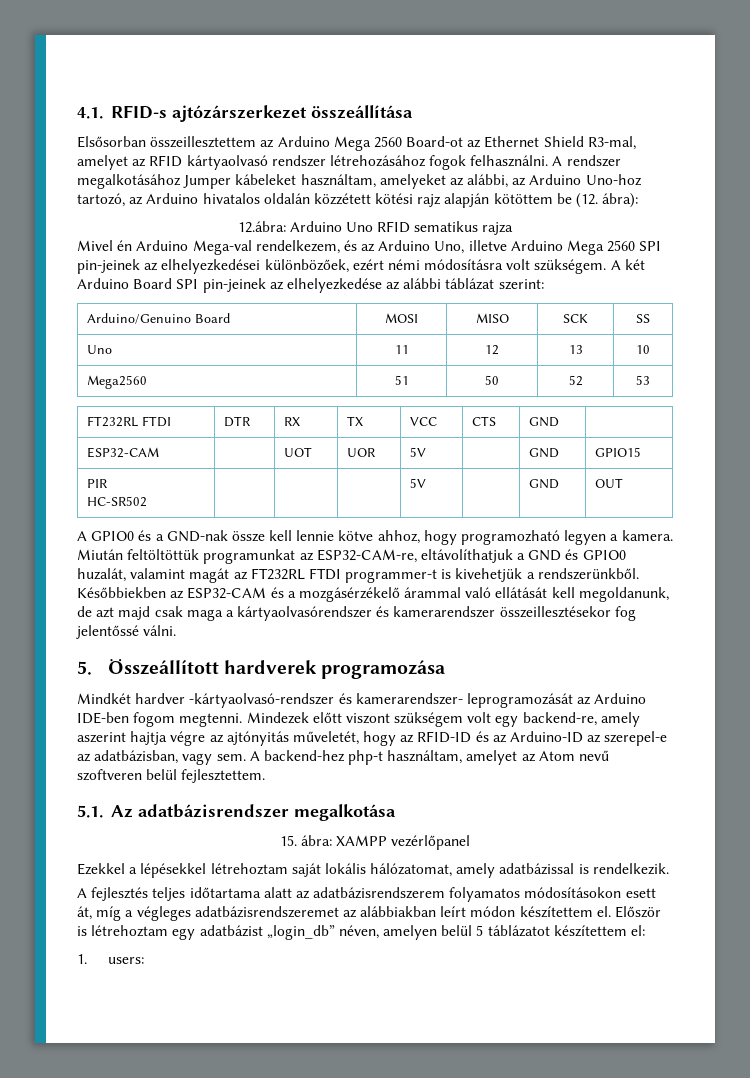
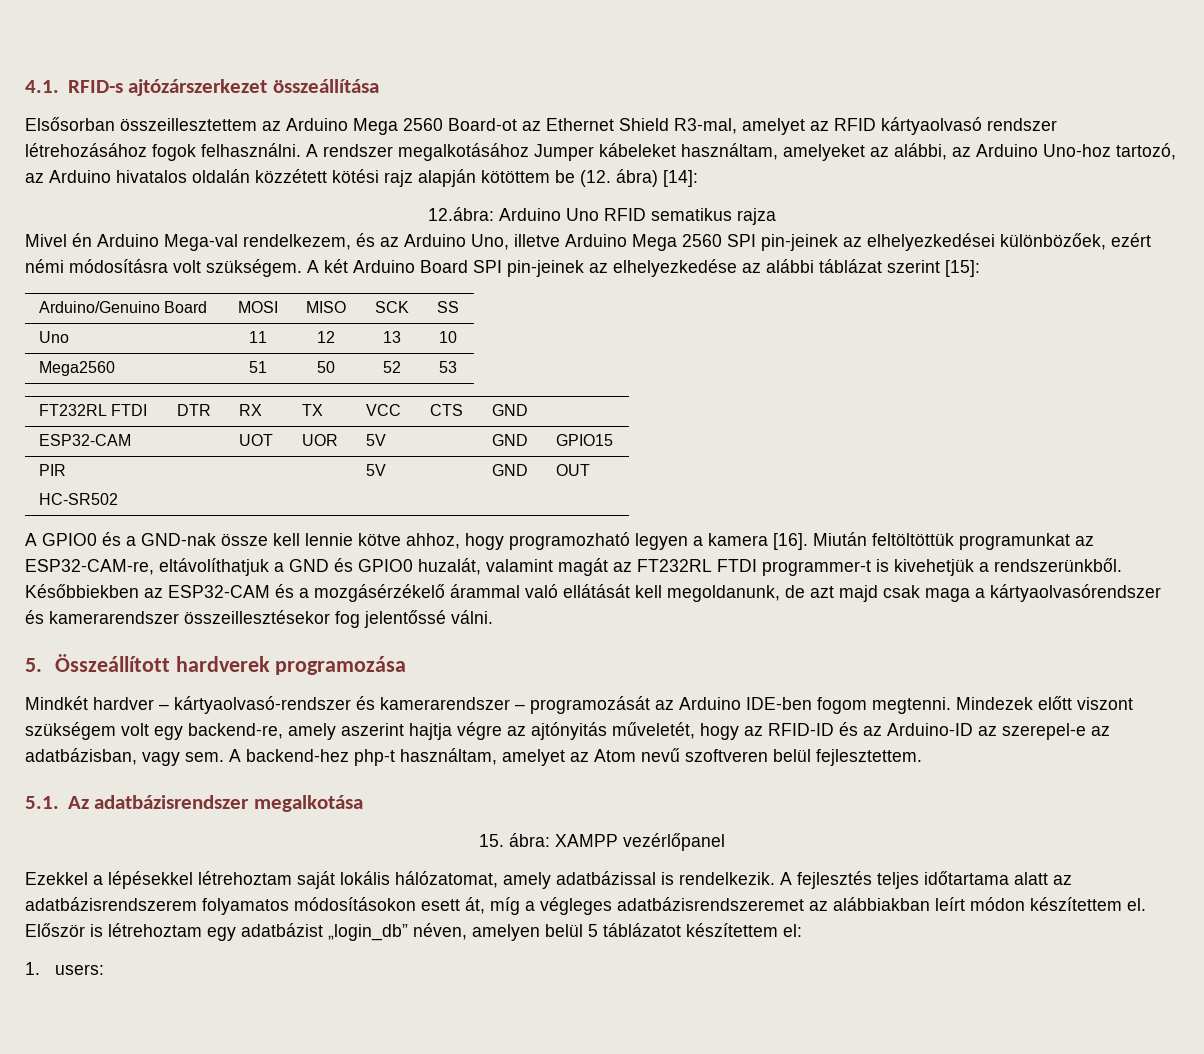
[602,193,639,208] ábra): -> [616,169,698,187] ábra) [14]:
[498,279,544,290] szerint: -> [887,260,980,277] szerint [15]:
[621,530,673,541] kamera. -> [708,533,808,550] kamera [16].
[189,693,573,708] -kártyaolvasó-rendszer és kamerarendszer- leprogramozását -> [159,696,650,714] – kártyaolvasó-rendszer és kamerarendszer – programozását
(669, 869) // -> (775, 878) none

